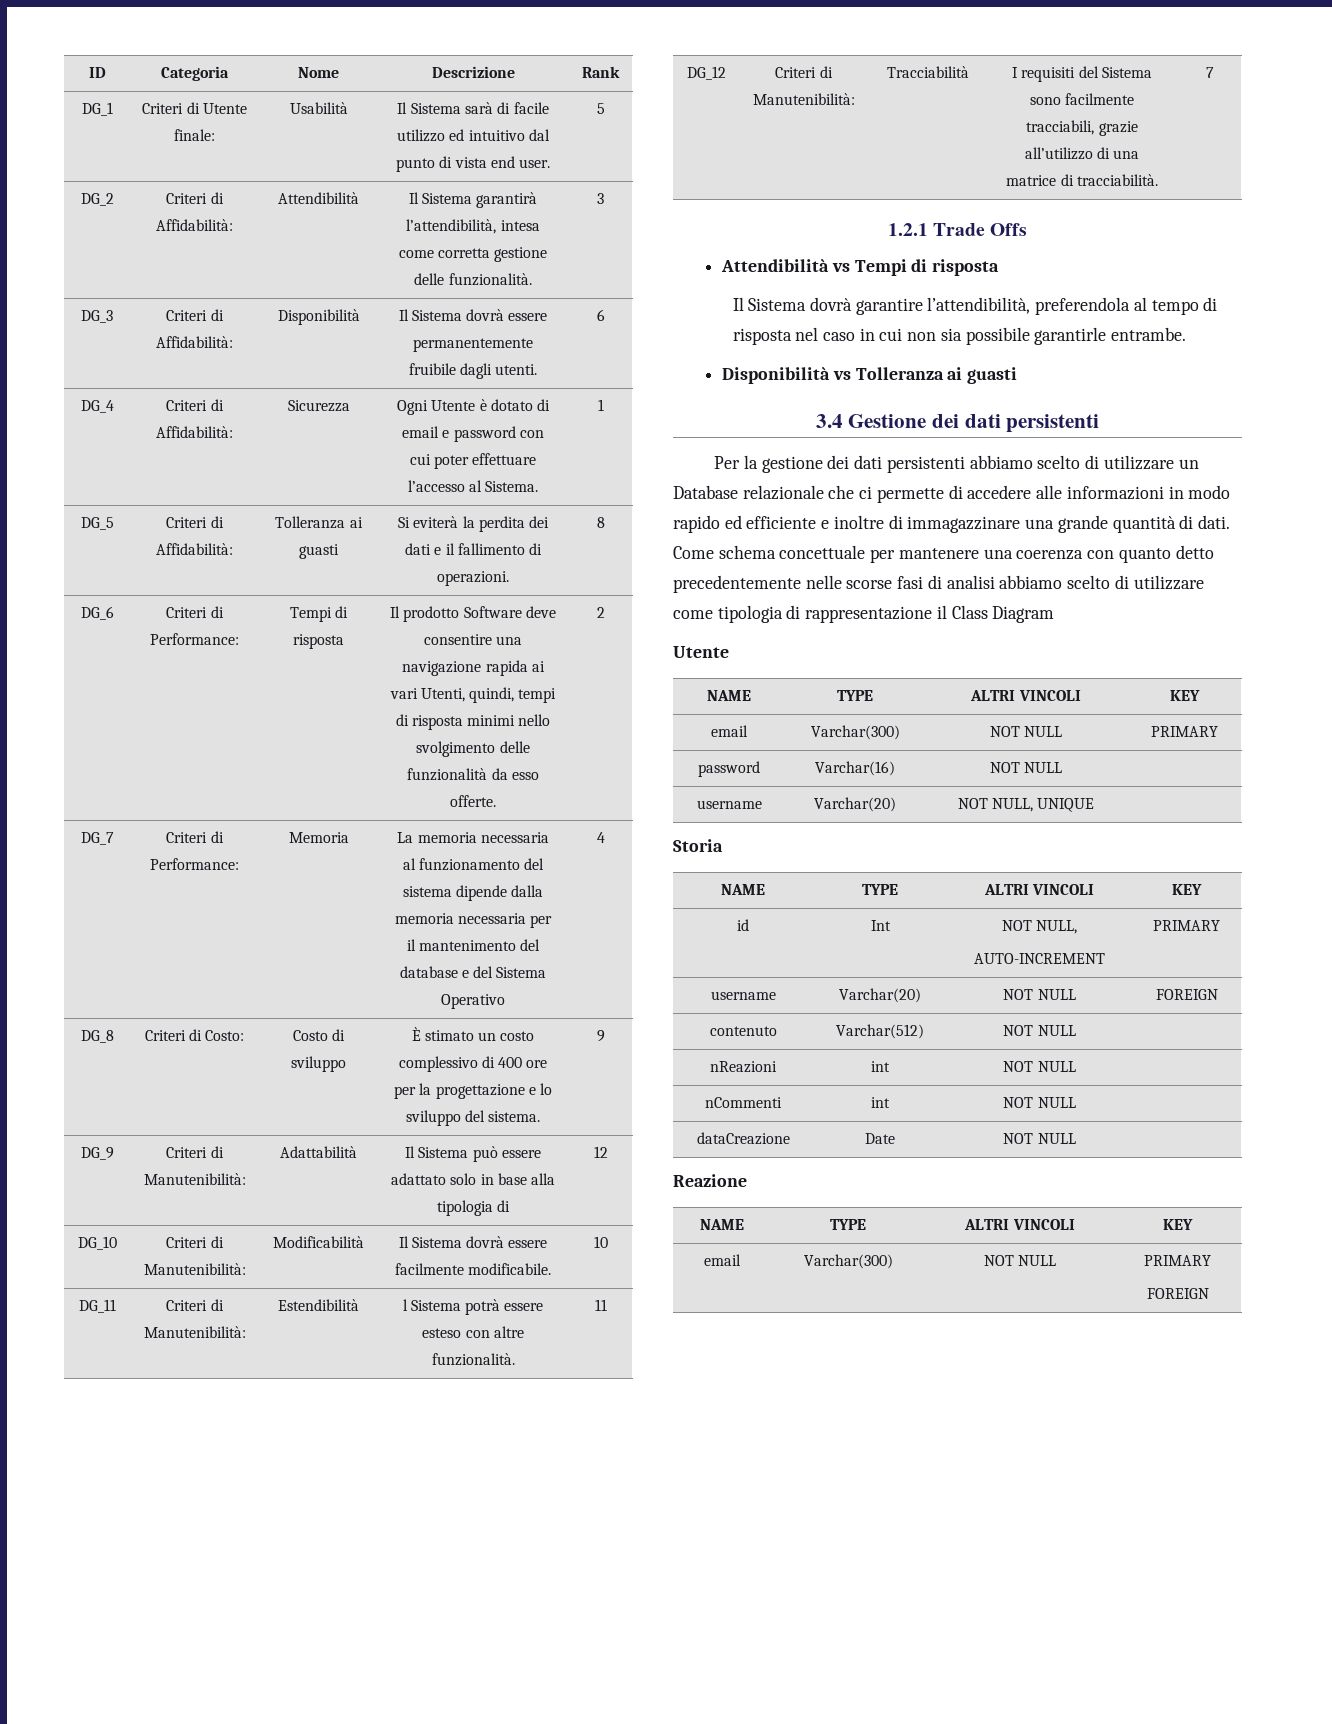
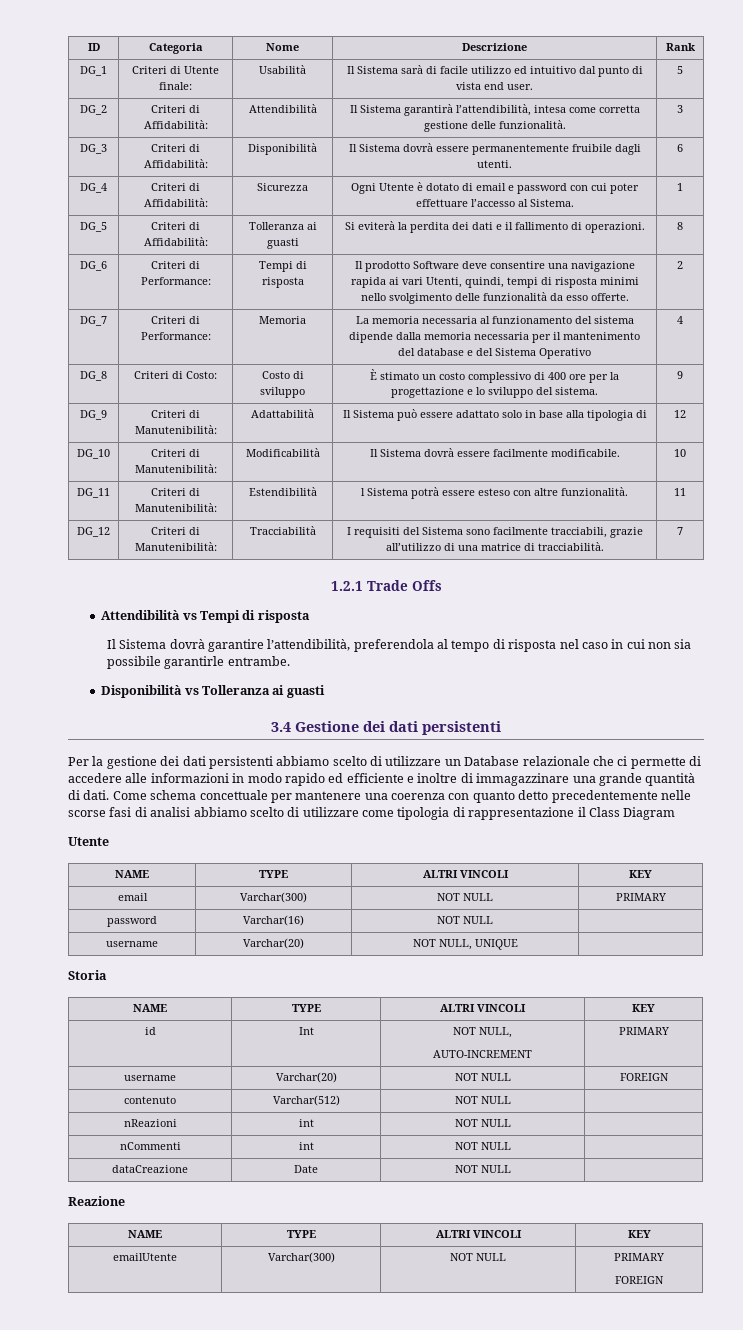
[703,1254,741,1266] email -> [113,1253,177,1261] emailUtente

